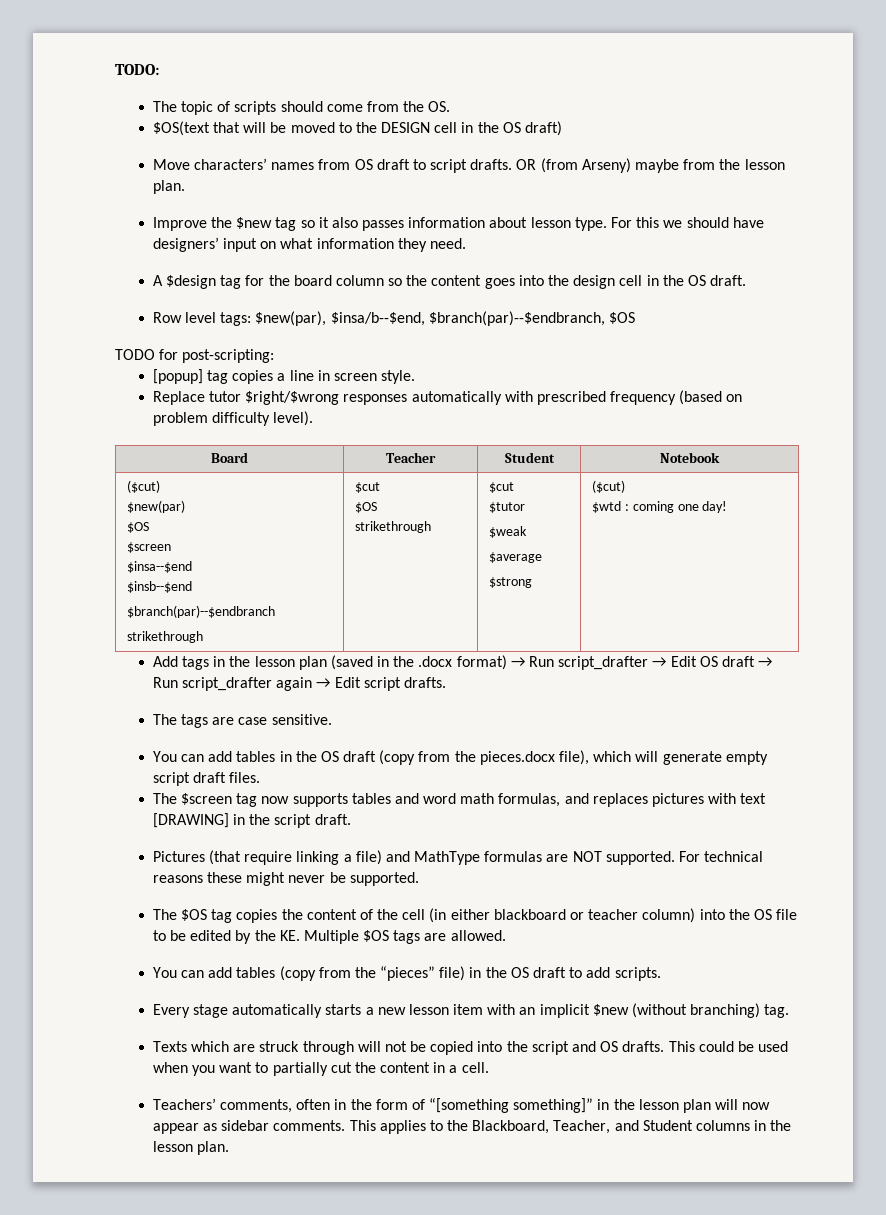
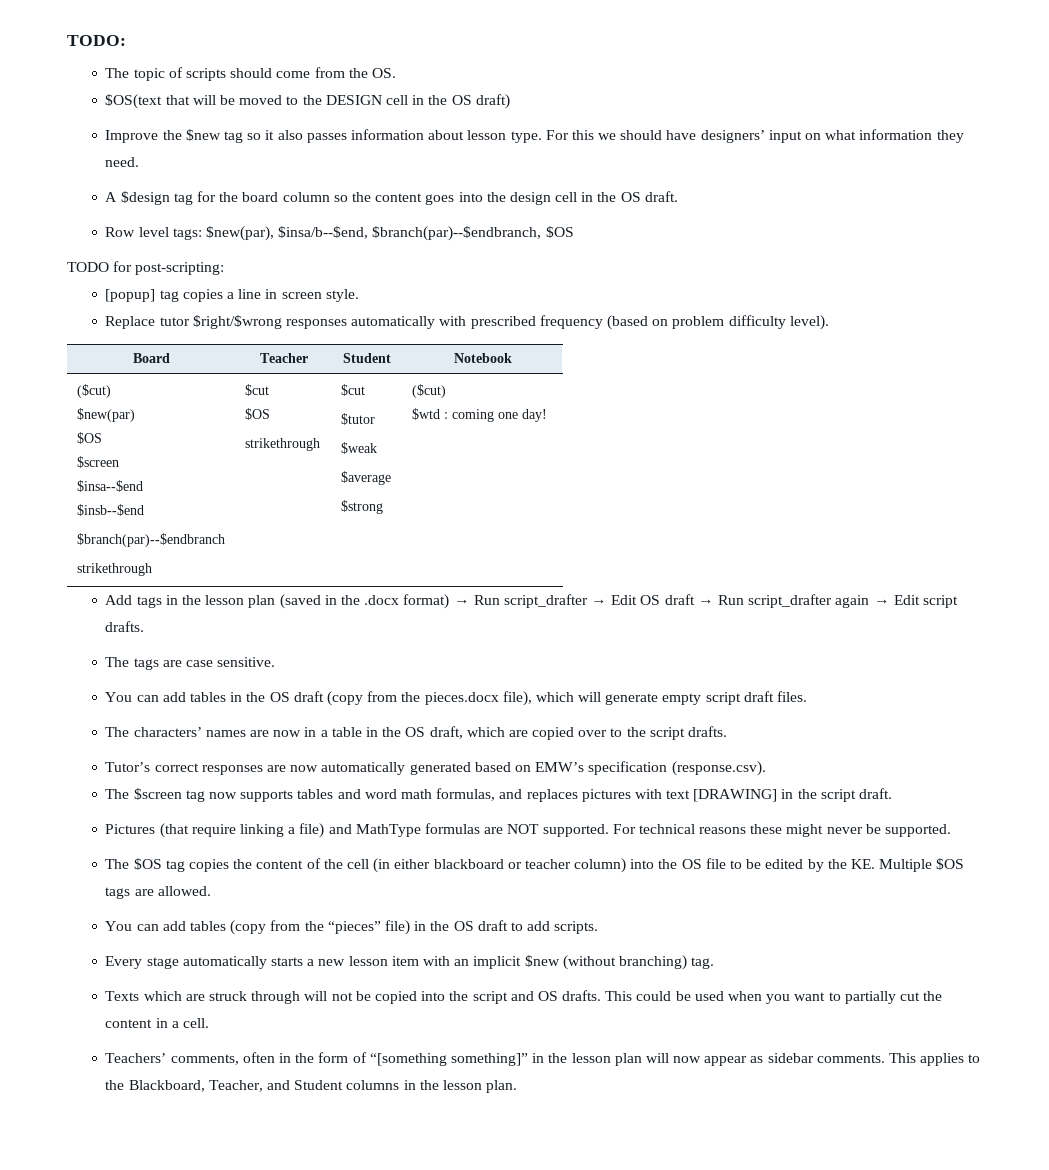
[152,158,785,173] [152,180,185,194] // Move characters’ names from OS draft to script drafts. OR (from Arseny) maybe from the lesson plan. -> (510, 101) none
(261, 777) none -> [105,726,728,740] [105,761,766,776] // The characters’ names are now in a table in the OS draft, which are copied over to the script drafts. // Tutor’s correct responses are now automatically generated based on EMW’s specification (response.csv).

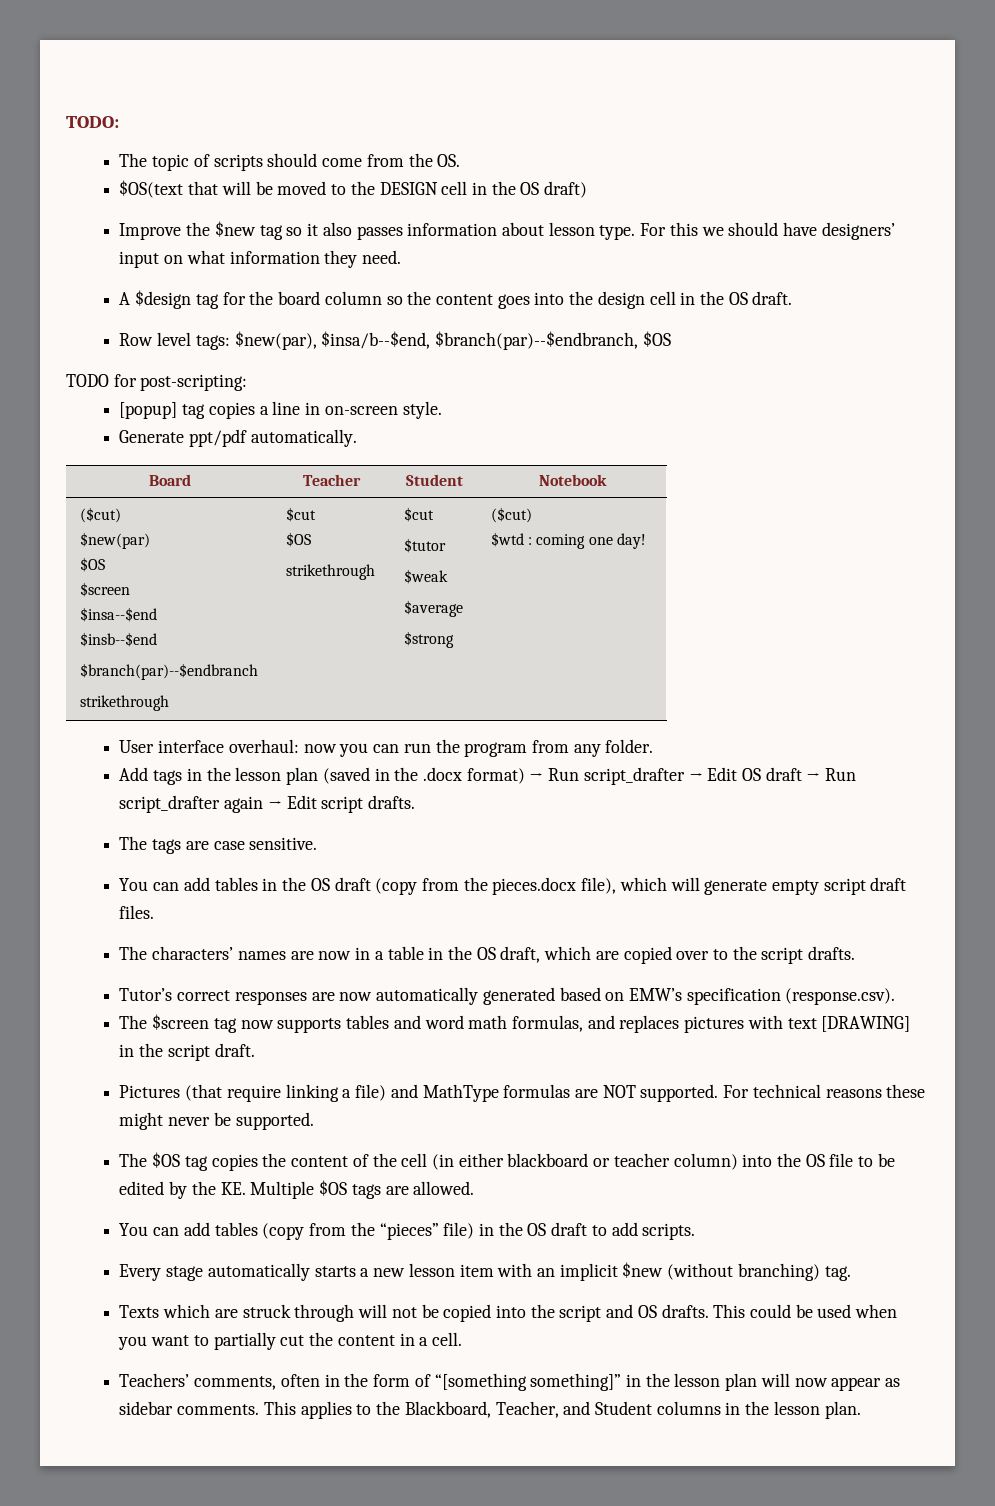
[281,292,322,299] screen -> [324,406,398,415] on-screen
[105,315,829,330] Replace tutor $right/$wrong responses automatically with prescribed frequency (based on problem difficulty level). -> [119,429,357,447] Generate ppt/pdf automatically.
(547, 415) none -> [119,739,654,757] // User interface overhaul: now you can run the program from any folder.

